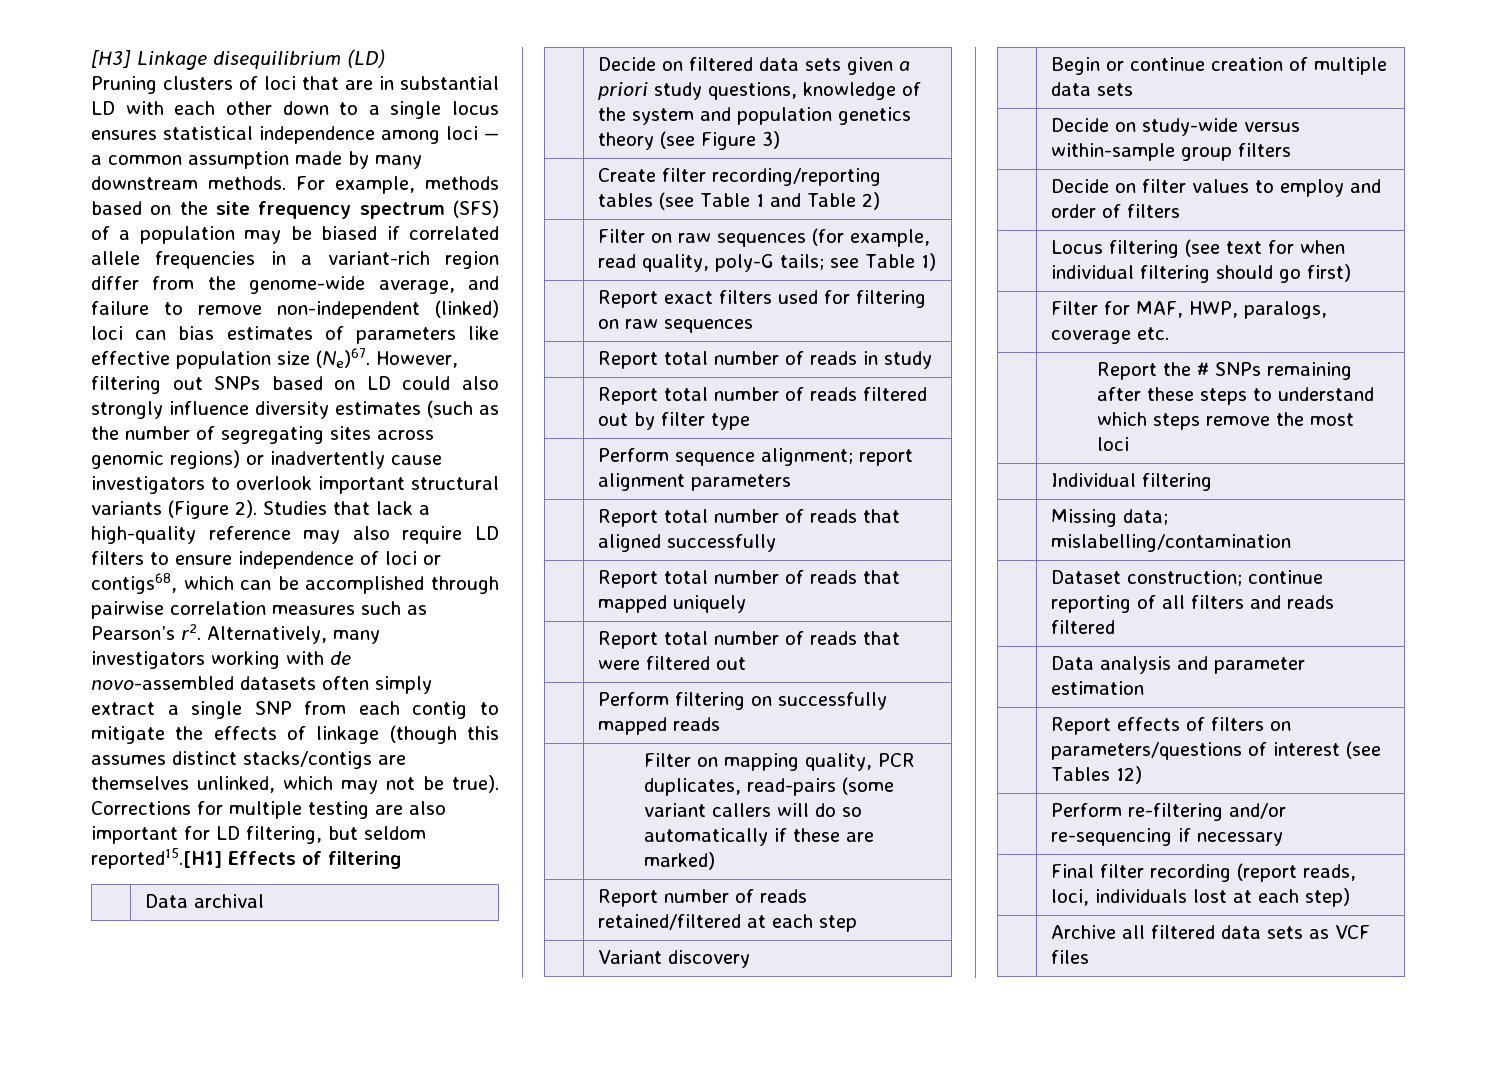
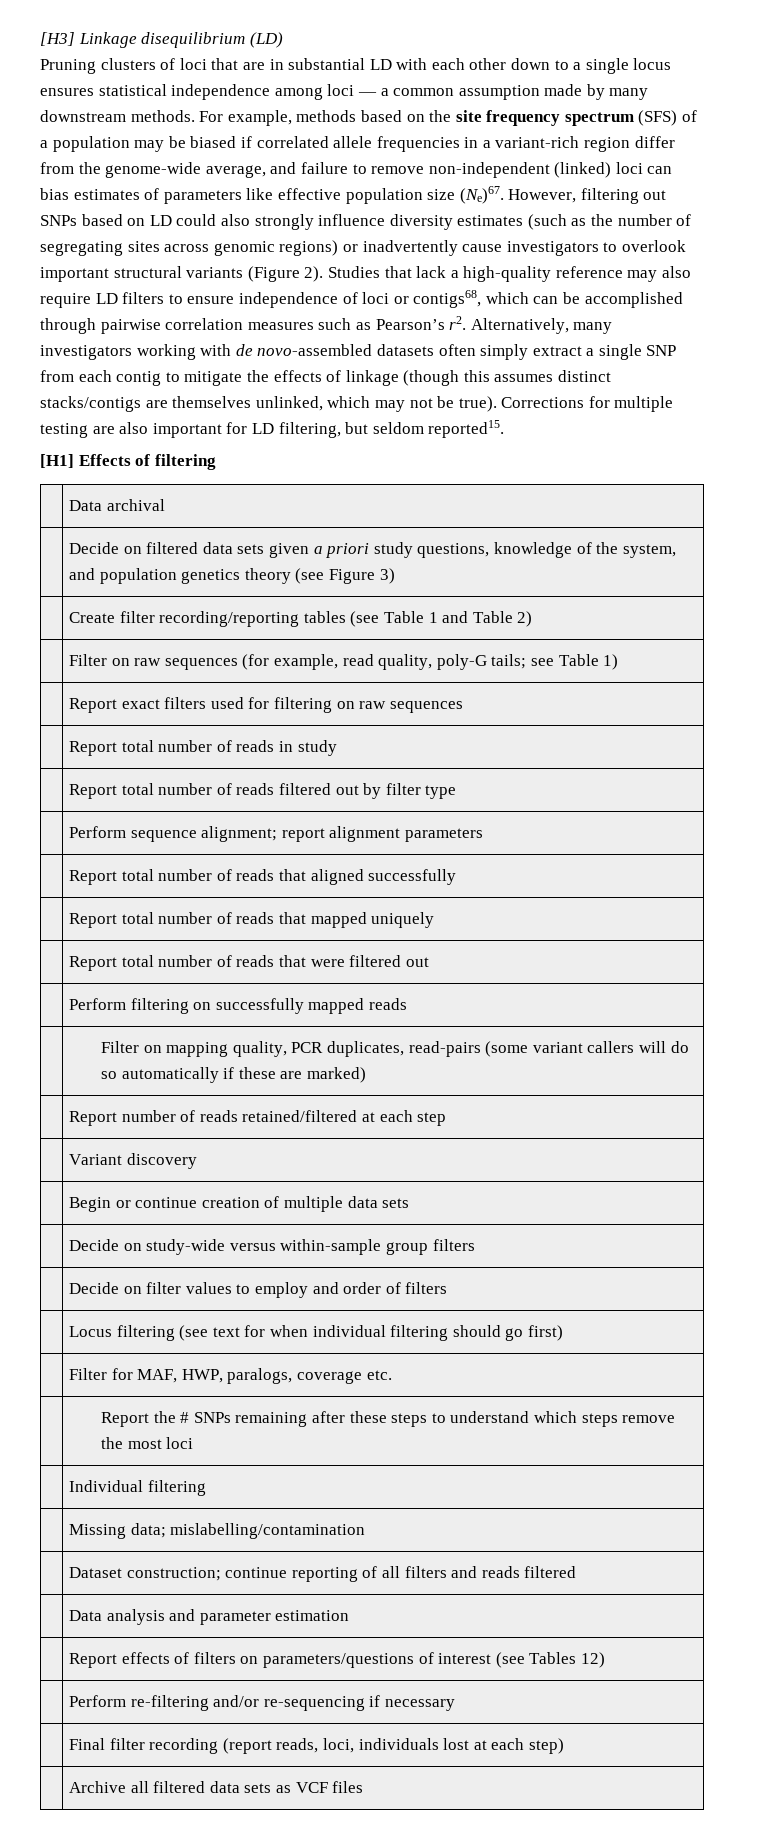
[91,848,222,869] reported15.[H1] -> [428,420,505,438] [40,454,74,468] reported15. // [H1]
[631,108,694,125] system -> [622,544,676,558] system,

